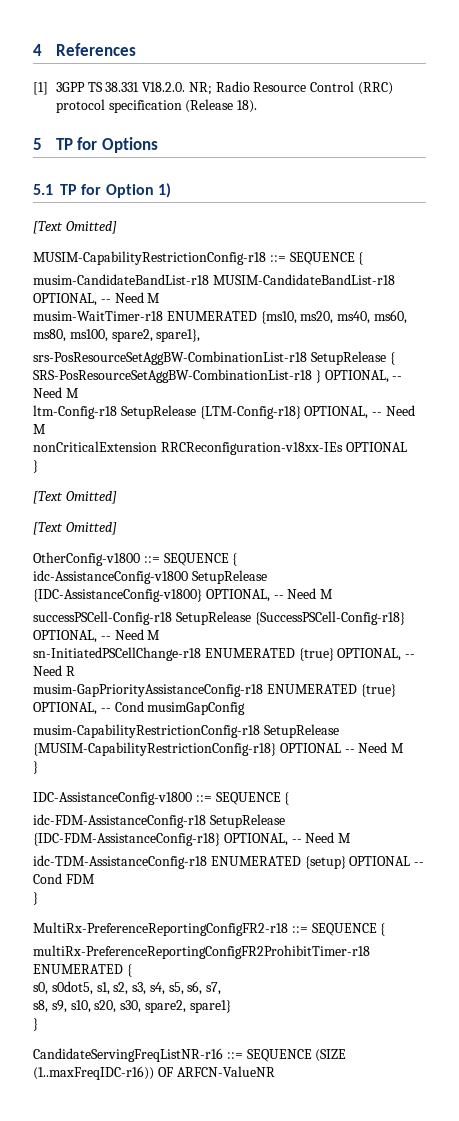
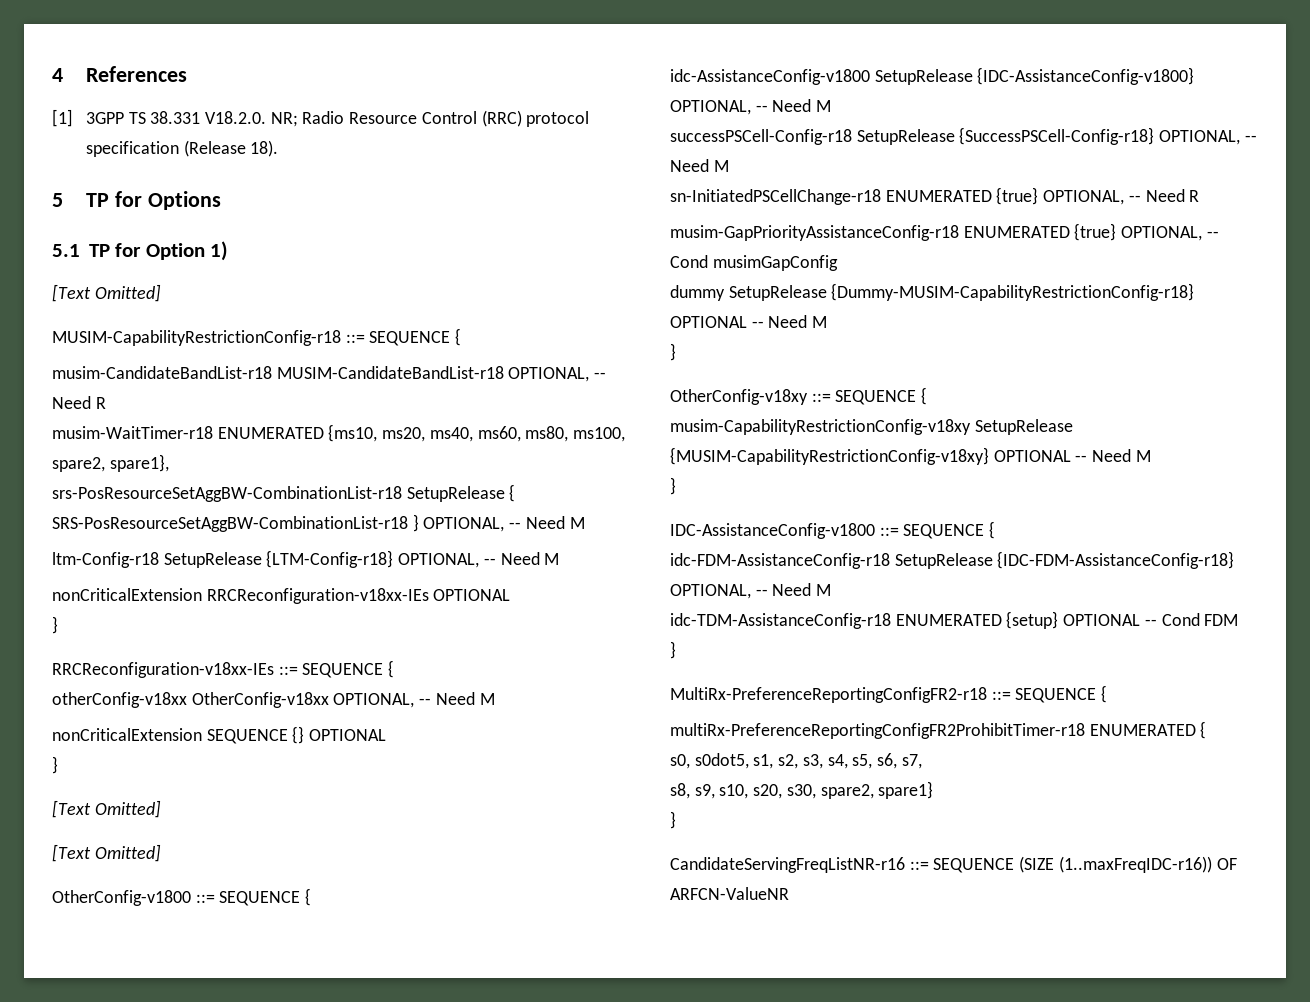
[147,293,161,303] M -> [95,397,106,409] R
(38, 466) none -> [52,660,395,678] [52,692,495,708] [52,726,387,744] [52,756,58,774] // RRCReconfiguration-v18xx-IEs ::= SEQUENCE { // otherConfig-v18xx OtherConfig-v18xx OPTIONAL, -- Need M // nonCriticalExtension SEQUENCE {} OPTIONAL // }
[33,724,339,738] [33,742,276,756] musim-CapabilityRestrictionConfig-r18 SetupRelease {MUSIM-CapabilityRestrictionConfig-r18} -> [670,283,1195,301] [670,315,828,328] [670,343,676,361] [670,387,928,405] [670,419,1073,435] [670,447,989,465] dummy SetupRelease {Dummy-MUSIM-CapabilityRestrictionConfig-r18} OPTIONAL -- Need M // } // OtherConfig-v18xy ::= SEQUENCE { // musim-CapabilityRestrictionConfig-v18xy SetupRelease {MUSIM-CapabilityRestrictionConfig-v18xy}

